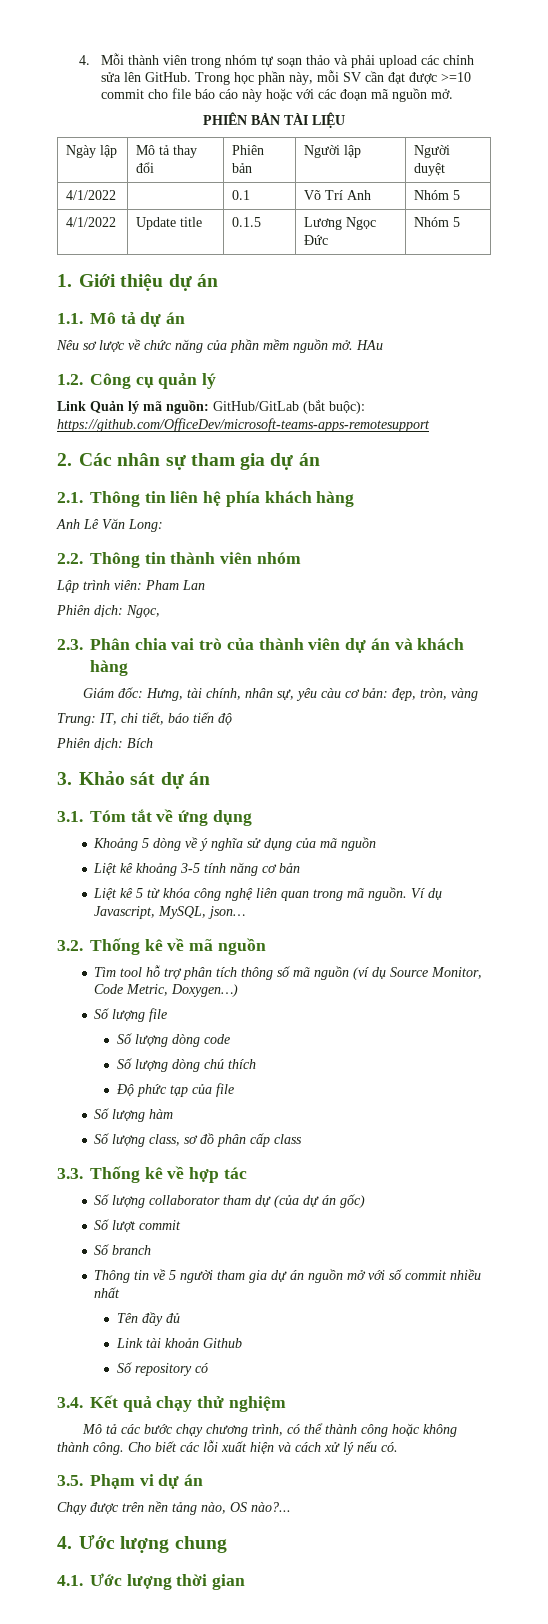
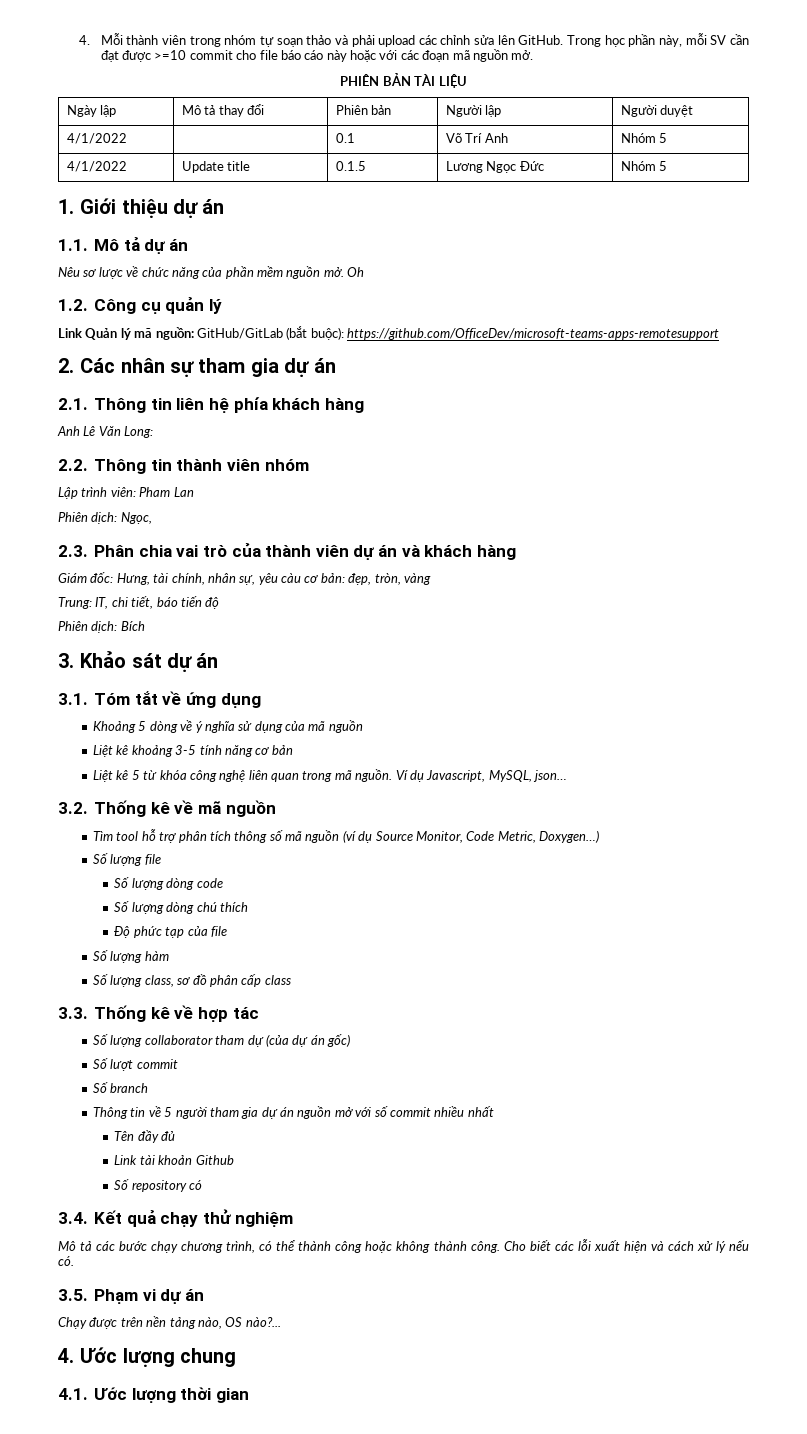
[356,340,383,350] HAu -> [347,267,365,277] Oh

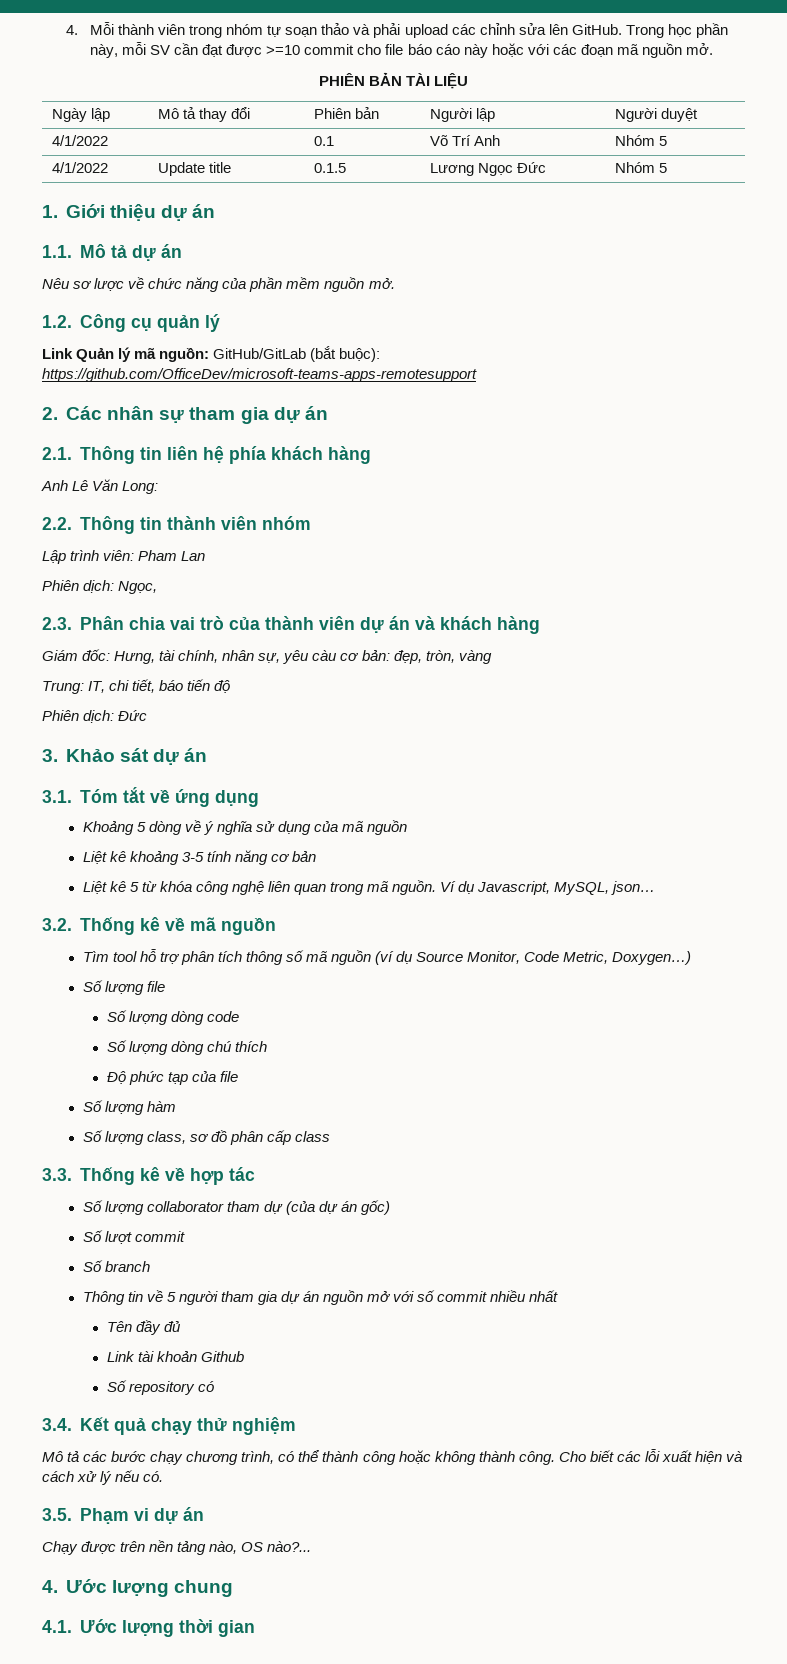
[347,267,365,277] Oh -> (395, 283) none
[120,621,145,631] Bích -> [118,710,148,721] Đức

